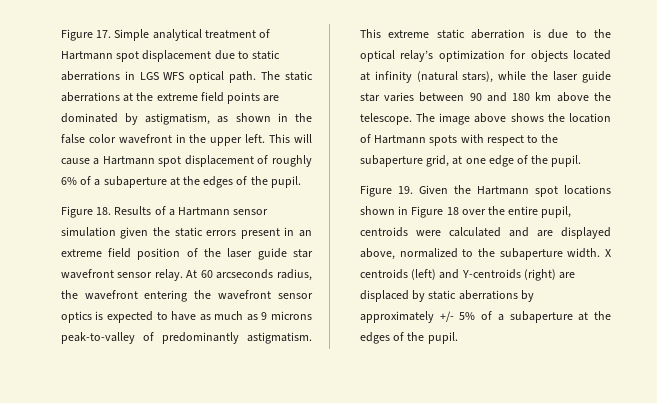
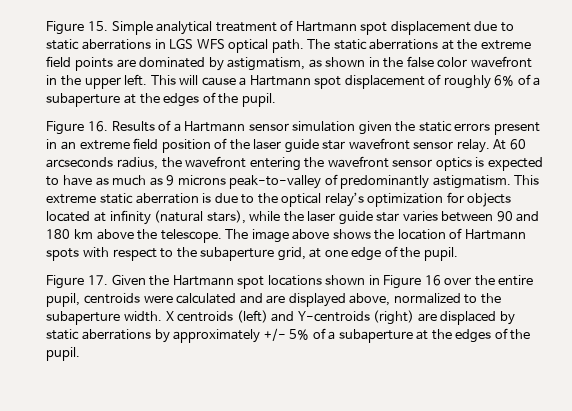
[60,29,112,41] Figure 17. -> [46,21,108,35] Figure 15.
[96,207,112,215] 18. -> [87,121,108,132] 16.
[397,186,413,194] 19. -> [87,275,108,285] 17.
[446,207,459,215] 18 -> [424,275,441,286] 16

